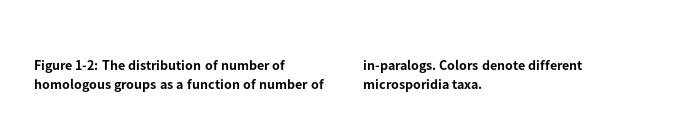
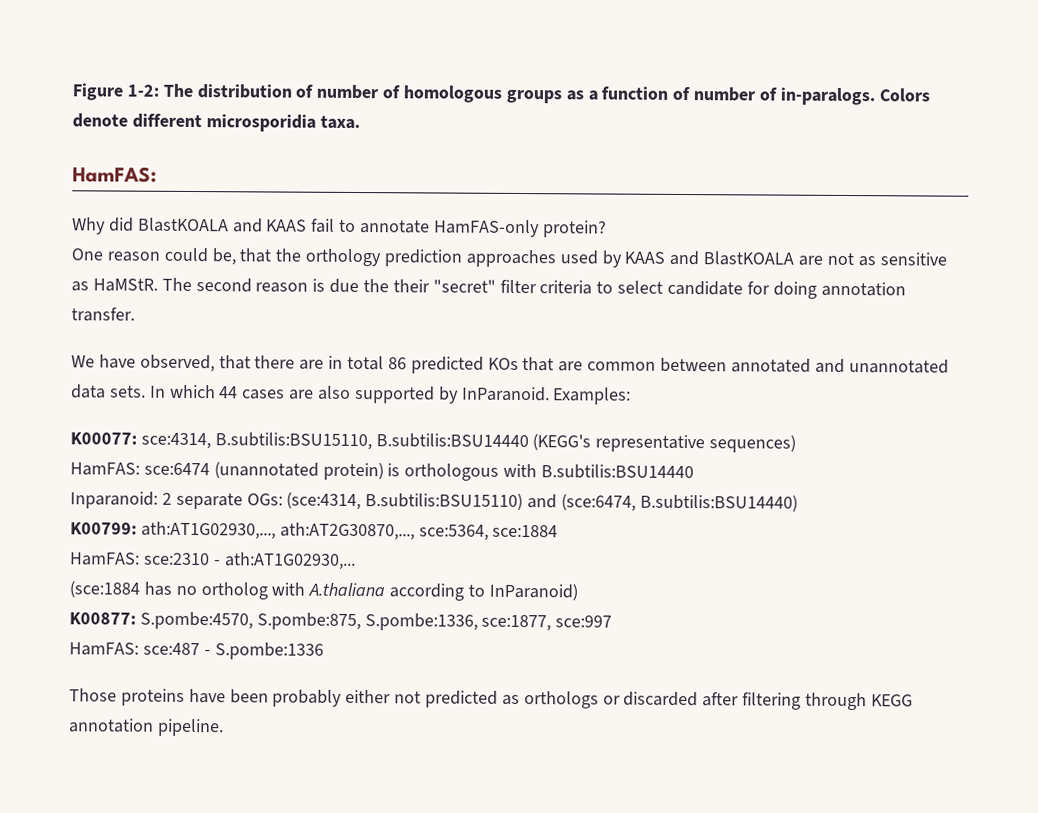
(483, 84) none -> [72,166,157,183] [72,217,607,238] [71,247,947,268] [71,277,906,299] [71,307,135,322] [71,354,949,374] [71,384,632,405] [70,432,797,453] [70,461,695,481] [70,491,798,512] [70,521,559,541] [70,552,356,571] [69,580,578,601] [69,611,613,632] [69,642,324,660] [69,688,913,711] [69,718,224,737] // HamFAS: // Why did BlastKOALA and KAAS fail to annotate HamFAS-only protein? // One reason could be, that the orthology prediction approaches used by KAAS and BlastKOALA are not as sensitive as HaMStR. The second reason is due the their "secret" filter criteria to select candidate for doing annotation transfer. // We have observed, that there are in total 86 predicted KOs that are common between annotated and unannotated data sets. In which 44 cases are also supported by InParanoid. Examples: // K00077: sce:4314, B.subtilis:BSU15110, B.subtilis:BSU14440 (KEGG's representative sequences) // HamFAS: sce:6474 (unannotated protein) is orthologous with B.subtilis:BSU14440 // Inparanoid: 2 separate OGs: (sce:4314, B.subtilis:BSU15110) and (sce:6474, B.subtilis:BSU14440) // K00799: ath:AT1G02930,..., ath:AT2G30870,..., sce:5364, sce:1884 // HamFAS: sce:2310 - ath:AT1G02930,... // (sce:1884 has no ortholog with A.thaliana according to InParanoid) // K00877: S.pombe:4570, S.pombe:875, S.pombe:1336, sce:1877, sce:997 // HamFAS: sce:487 - S.pombe:1336 // Those proteins have been probably either not predicted as orthologs or discarded after filtering through KEGG annotation pipeline.

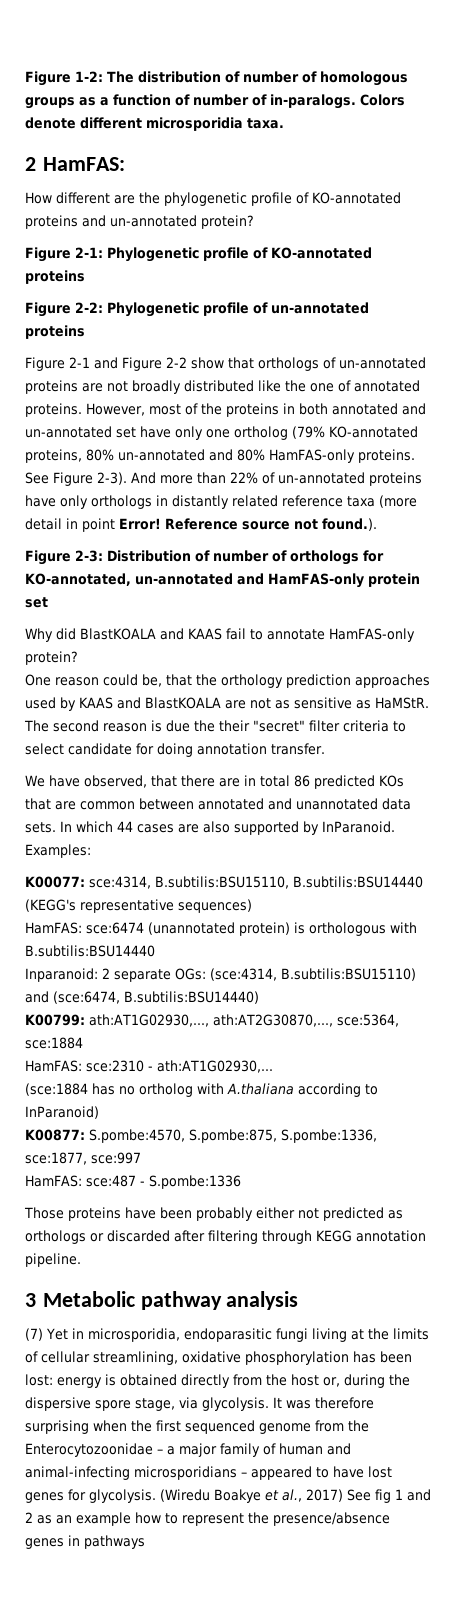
[72,166,157,183] HamFAS: -> [25,157,125,171] [25,192,401,206] [25,215,254,229] [25,247,372,262] [25,270,85,284] [25,302,369,317] [25,325,85,339] [25,357,426,371] [25,380,420,394] [25,403,426,417] [25,426,418,440] [25,449,415,463] [25,472,422,486] [25,495,417,509] [25,518,377,532] [25,550,384,565] [25,573,420,588] [25,597,48,608] 2 HamFAS: // How different are the phylogenetic profile of KO-annotated proteins and un-annotated protein? // Figure 2-1: Phylogenetic profile of KO-annotated proteins // Figure 2-2: Phylogenetic profile of un-annotated proteins // Figure 2-1 and Figure 2-2 show that orthologs of un-annotated proteins are not broadly distributed like the one of annotated proteins. However, most of the proteins in both annotated and un-annotated set have only one ortholog (79% KO-annotated proteins, 80% un-annotated and 80% HamFAS-only proteins. See Figure 2-3). And more than 22% of un-annotated proteins have only orthologs in distantly related reference taxa (more detail in point Error! Reference source not found.). // Figure 2-3: Distribution of number of orthologs for KO-annotated, un-annotated and HamFAS-only protein set
(224, 727) none -> [25,1291,299,1310] [25,1328,429,1342] [25,1351,412,1365] [25,1374,410,1388] [25,1397,374,1411] [25,1420,369,1434] [25,1443,351,1457] [25,1466,392,1480] [25,1489,431,1503] [25,1512,390,1526] [25,1535,145,1549] // 3 Metabolic pathway analysis // (7) Yet in microsporidia, endoparasitic fungi living at the limits of cellular streamlining, oxidative phosphorylation has been lost: energy is obtained directly from the host or, during the dispersive spore stage, via glycolysis. It was therefore surprising when the first sequenced genome from the Enterocytozoonidae – a major family of human and animal-infecting microsporidians – appeared to have lost genes for glycolysis. (Wiredu Boakye et al., 2017) See fig 1 and 2 as an example how to represent the presence/absence genes in pathways

